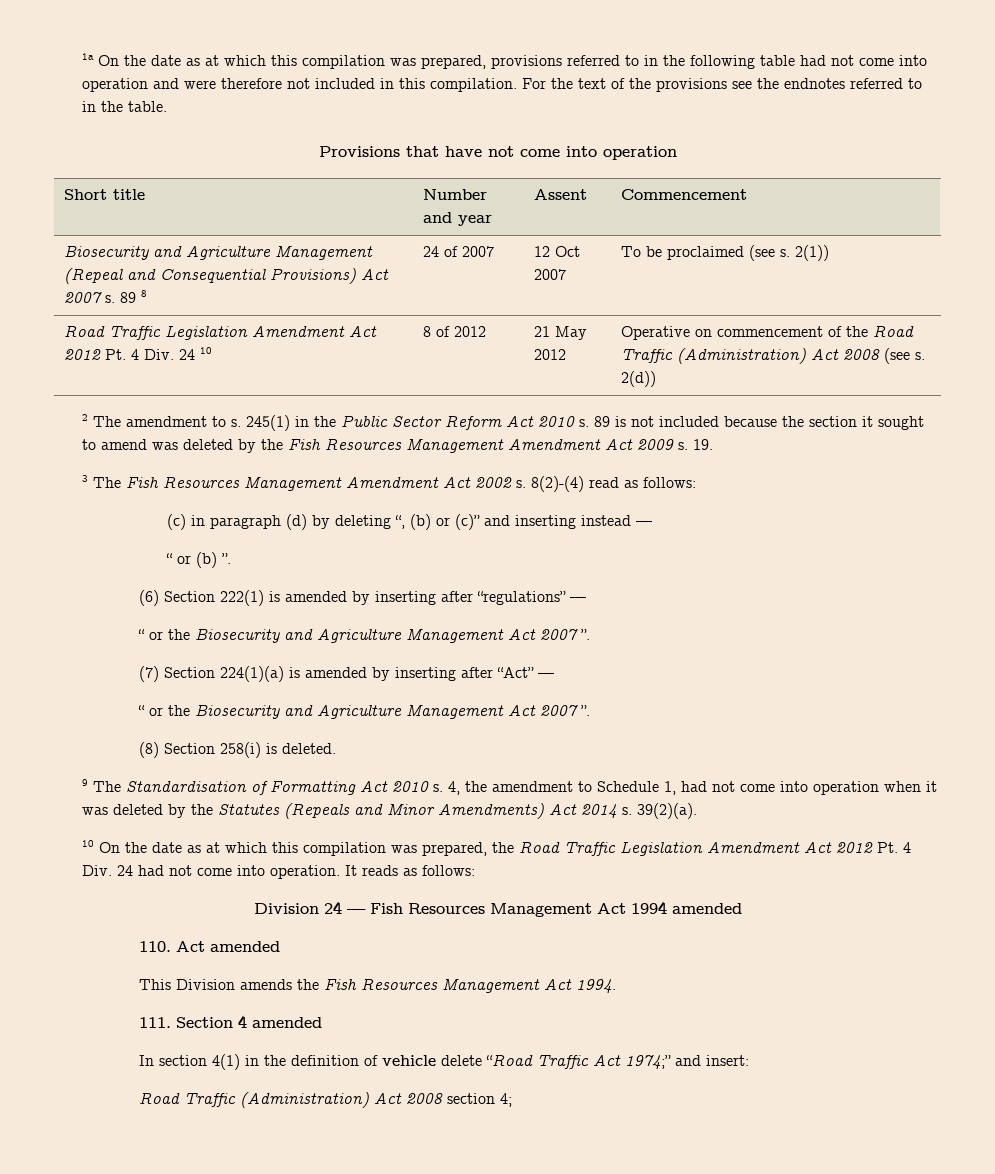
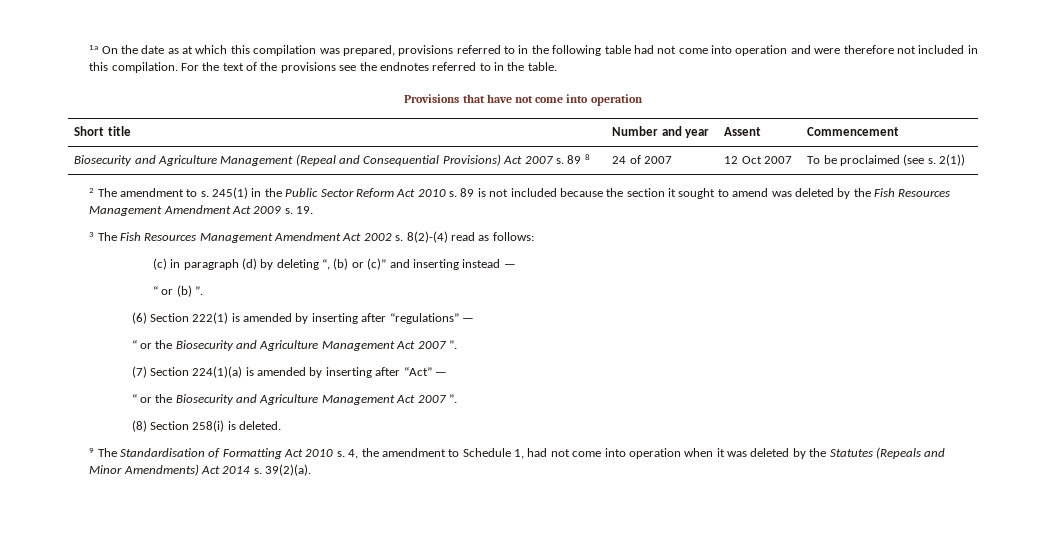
[64,325,378,340] [64,347,213,360] [423,326,487,337] [534,326,588,340] [534,349,567,360] [621,325,915,340] [621,348,926,364] [621,371,657,387] // Road Traffic Legislation Amendment Act 2012 Pt. 4 Div. 24 10 | 8 of 2012 | 21 May 2012 | Operative on commencement of the Road Traffic (Administration) Act 2008 (see s. 2(d)) -> (966, 160) none
[82,840,912,856] [82,865,476,879] [253,901,742,917] [138,941,280,952] [138,978,616,994] [138,1015,322,1028] [138,1054,749,1070] [138,1092,512,1108] // 10 On the date as at which this compilation was prepared, the Road Traffic Legislation Amendment Act 2012 Pt. 4 Div. 24 had not come into operation. It reads as follows: // Division 24 — Fish Resources Management Act 1994 amended // 110. Act amended // This Division amends the Fish Resources Management Act 1994. // 111. Section 4 amended // In section 4(1) in the definition of vehicle delete “Road Traffic Act 1974;” and insert: // Road Traffic (Administration) Act 2008 section 4; -> (312, 470) none

